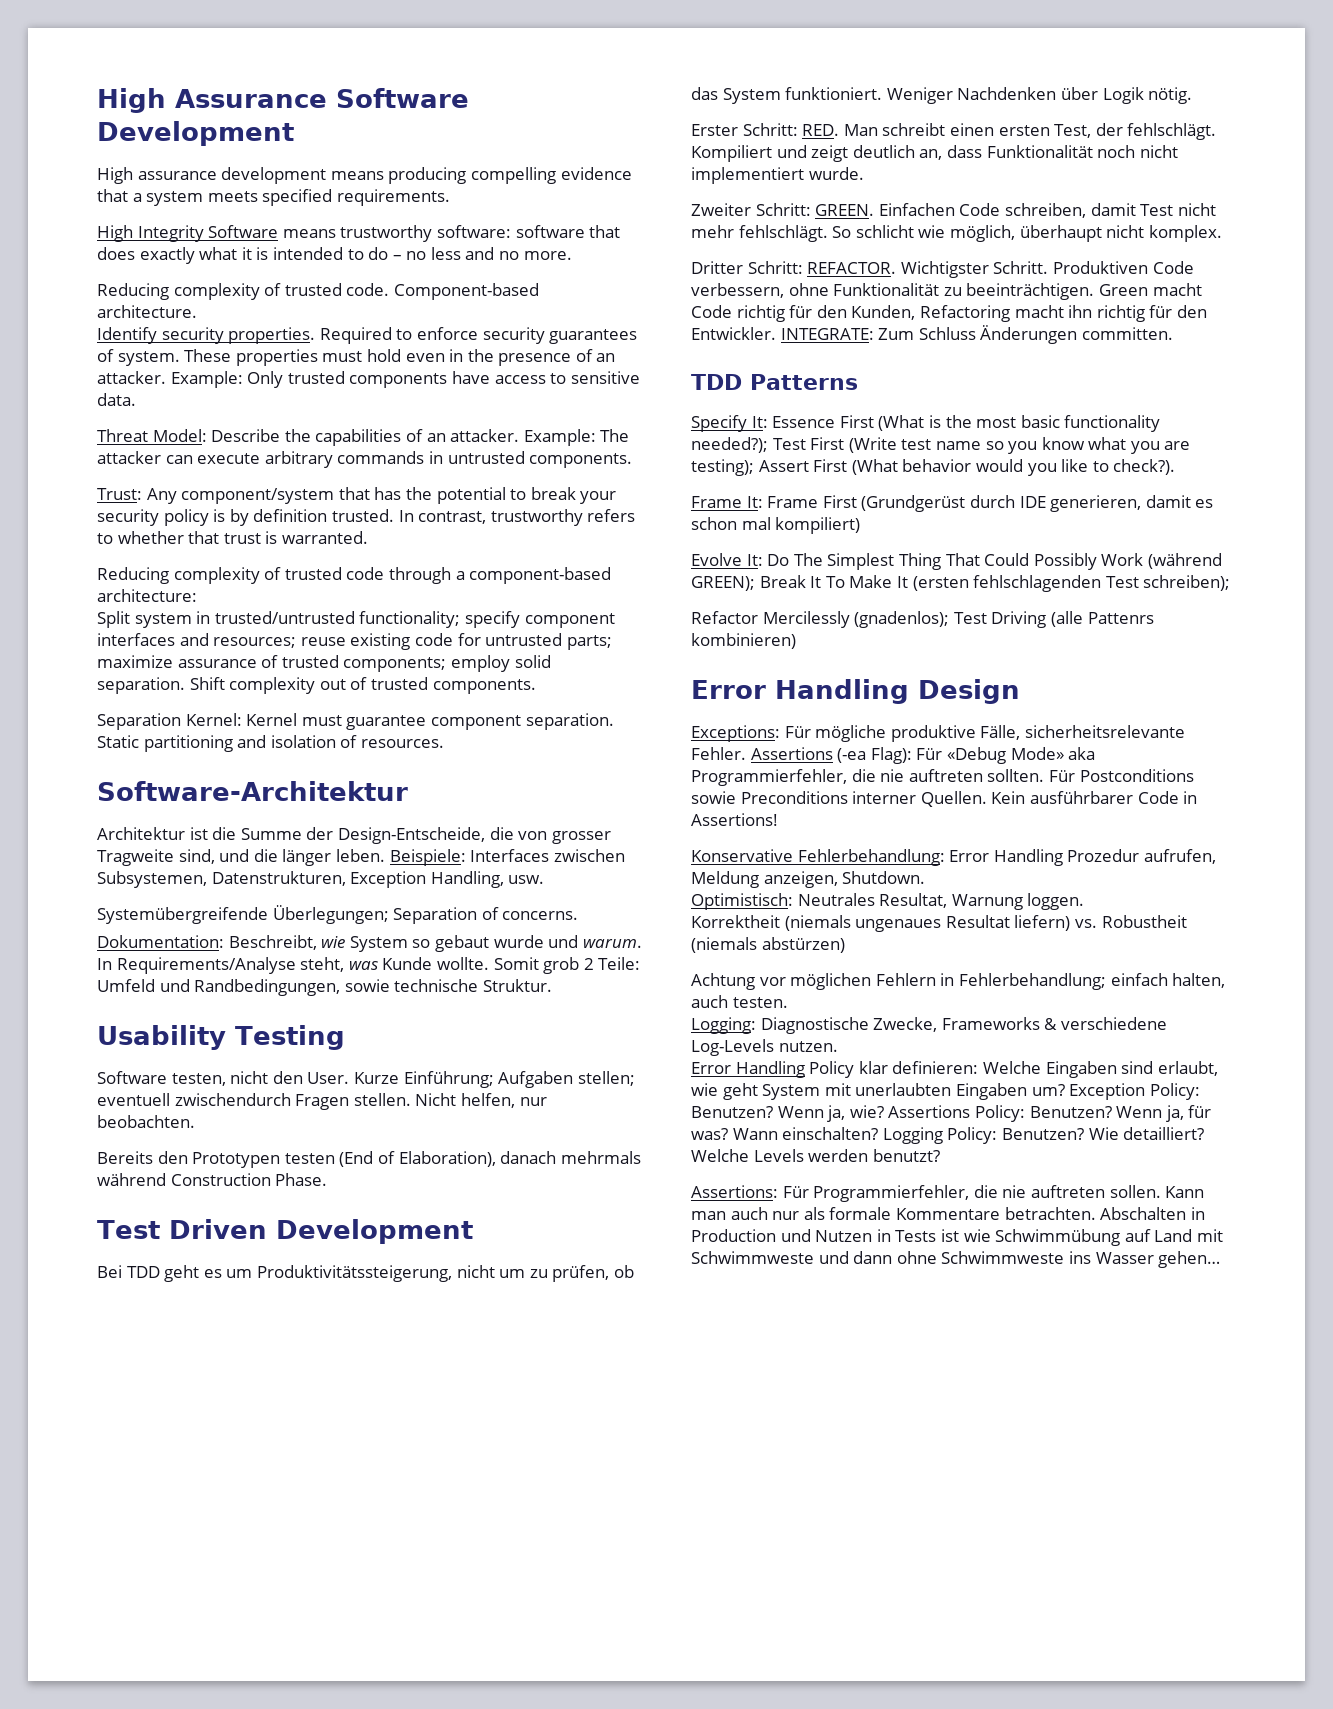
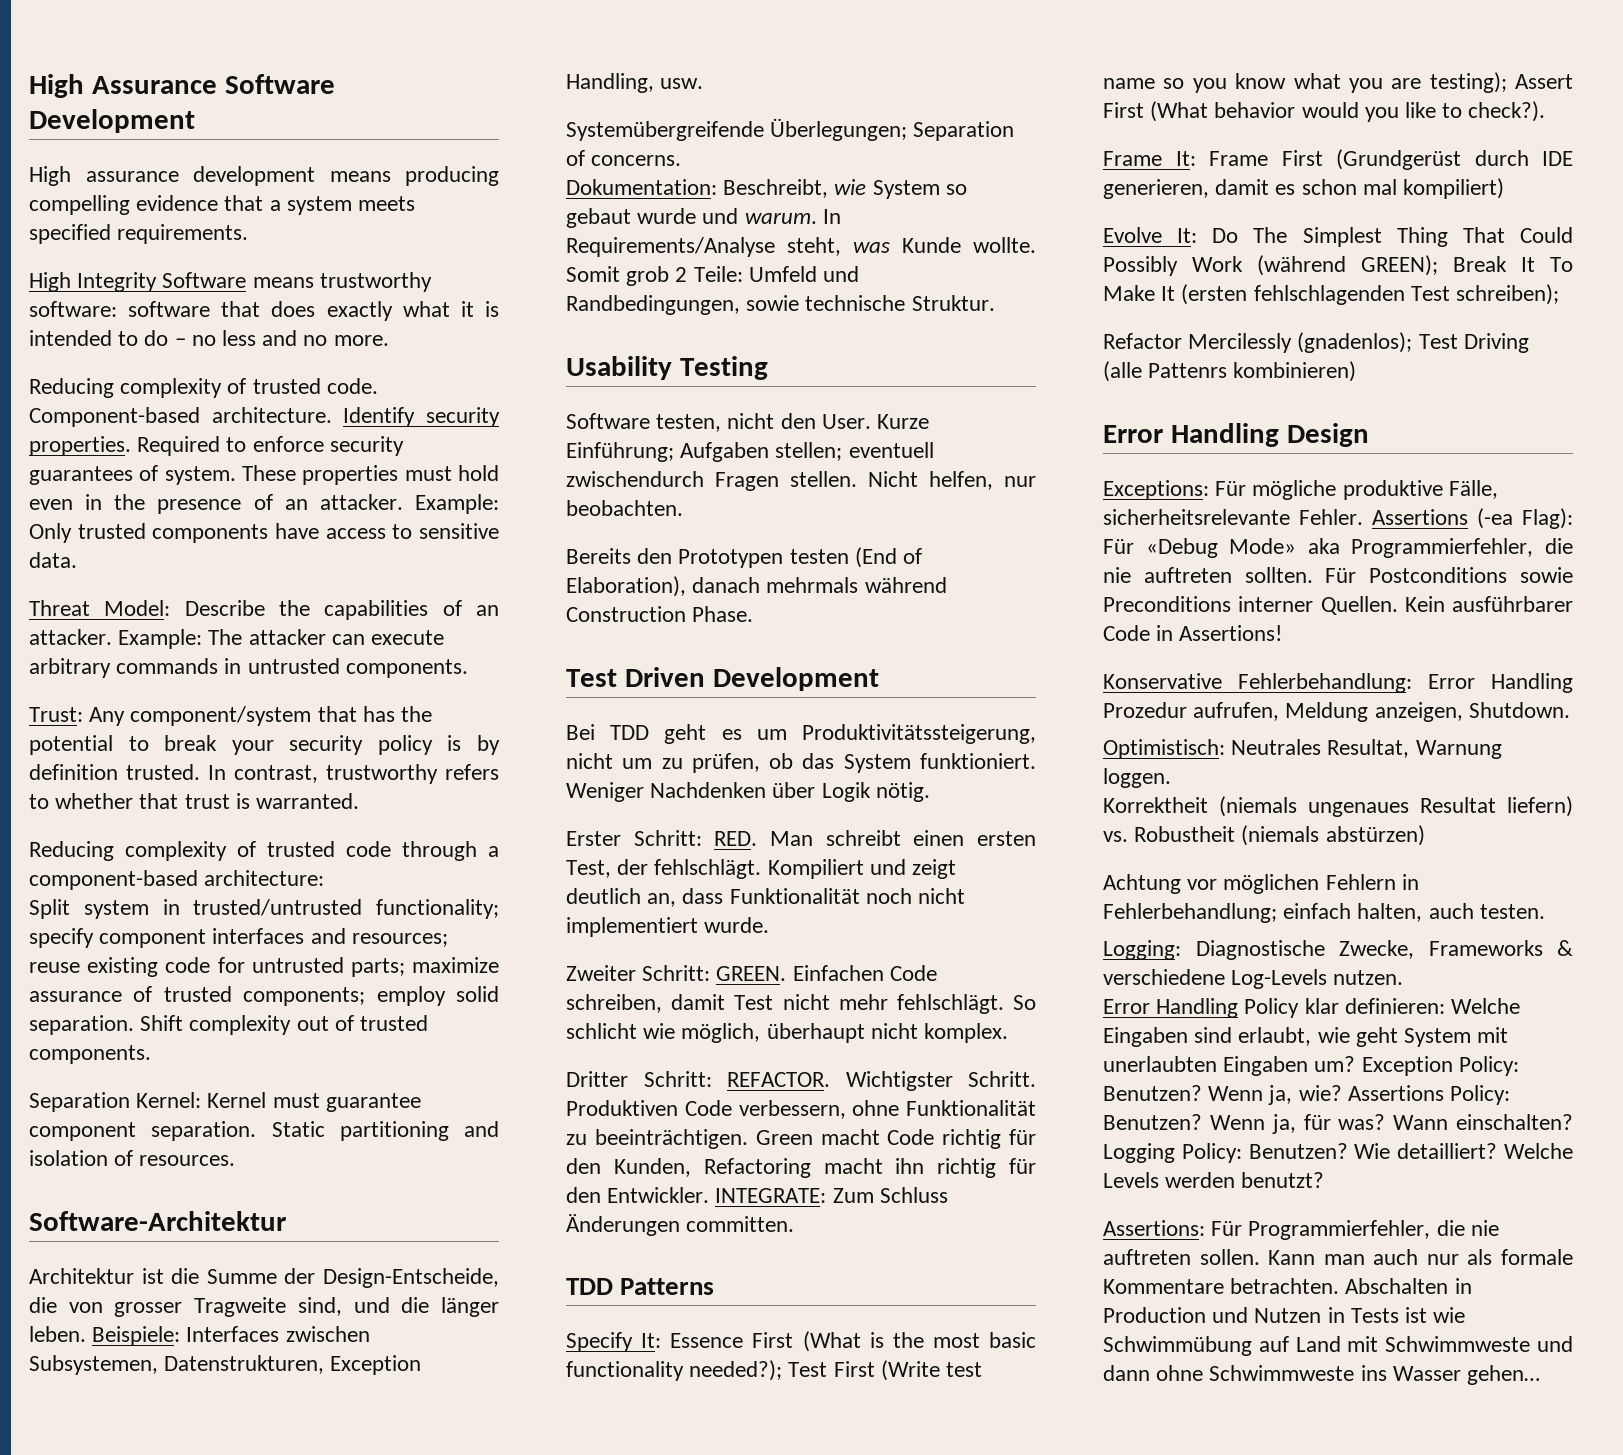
(197, 311) // -> (332, 415) none

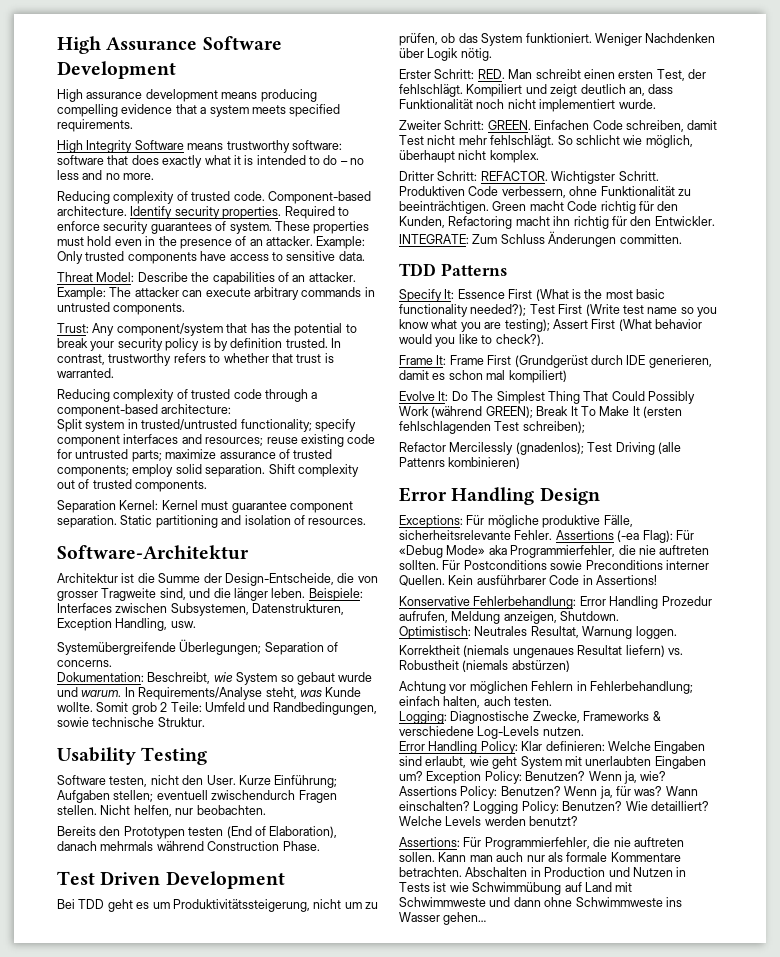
[1244,998,1339,1018] Policy klar -> [480,741,543,754] Policy: Klar

